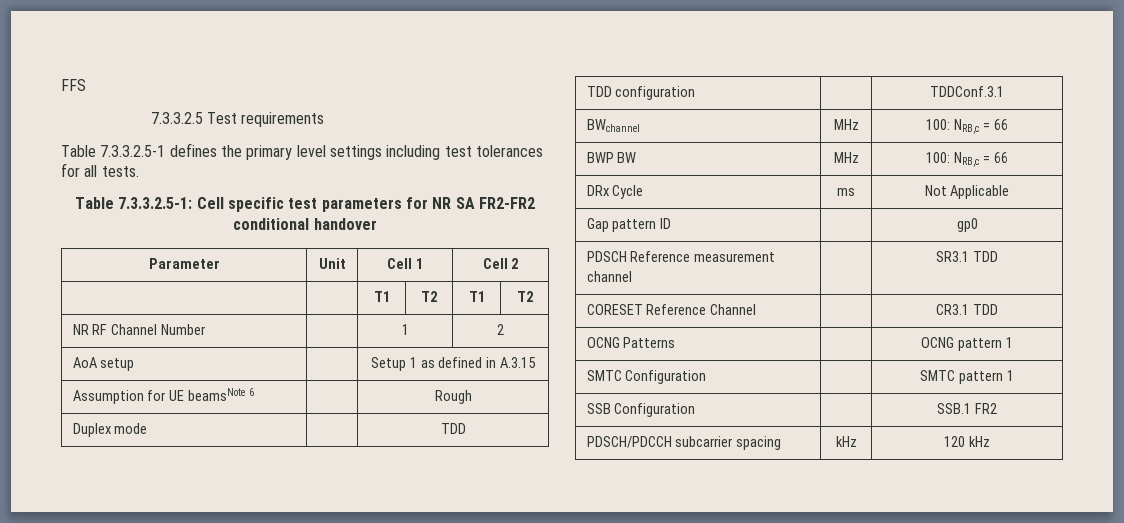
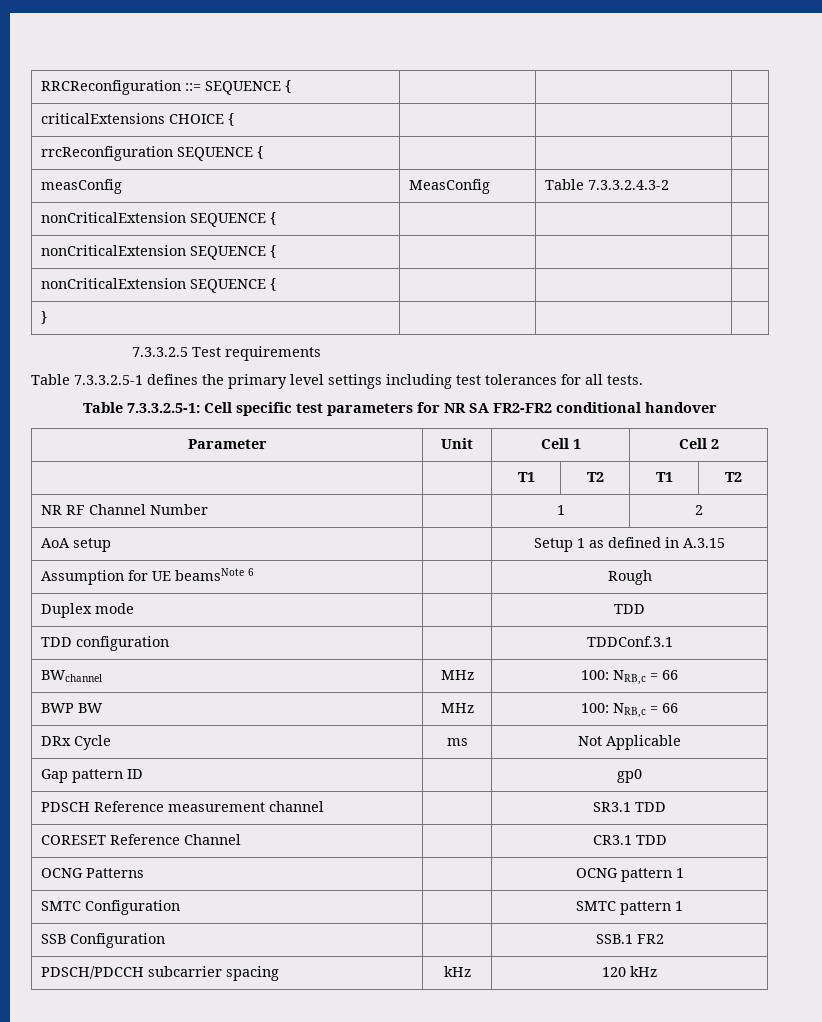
[61,79,86,91] FFS -> [40,80,291,95] [40,113,234,126] [40,146,263,161] [40,179,122,194] [408,179,490,194] [544,179,669,190] [40,212,276,227] [40,245,276,260] [40,278,276,293] [40,311,47,324] RRCReconfiguration ::= SEQUENCE { | | | // criticalExtensions CHOICE { | | | // rrcReconfiguration SEQUENCE { | | | // measConfig | MeasConfig | Table 7.3.3.2.4.3-2 | // nonCriticalExtension SEQUENCE { | | | // nonCriticalExtension SEQUENCE { | | | // nonCriticalExtension SEQUENCE { | | | // } | | |

